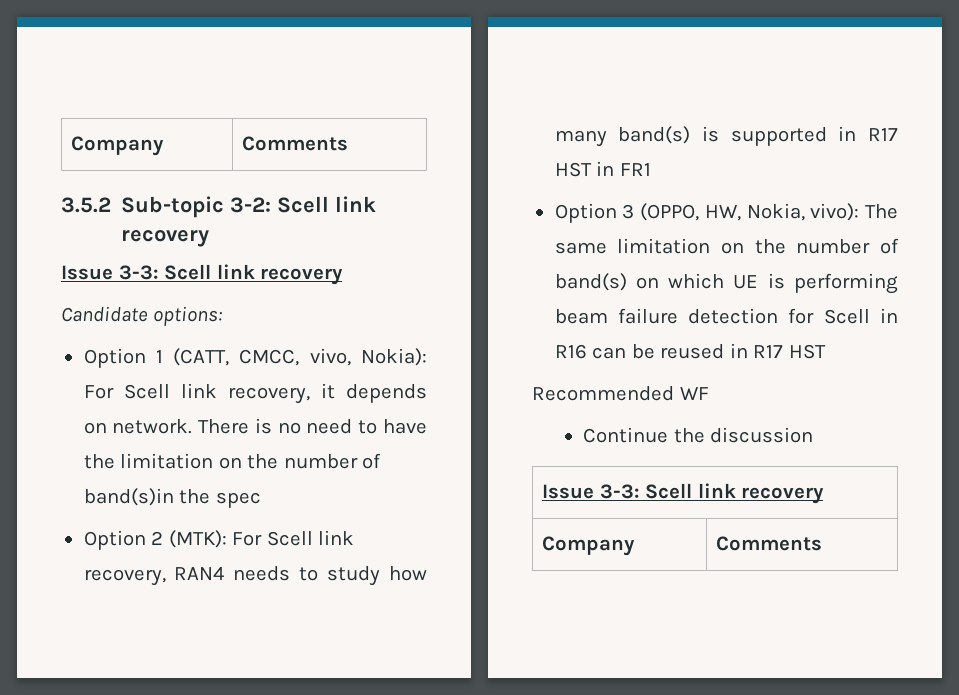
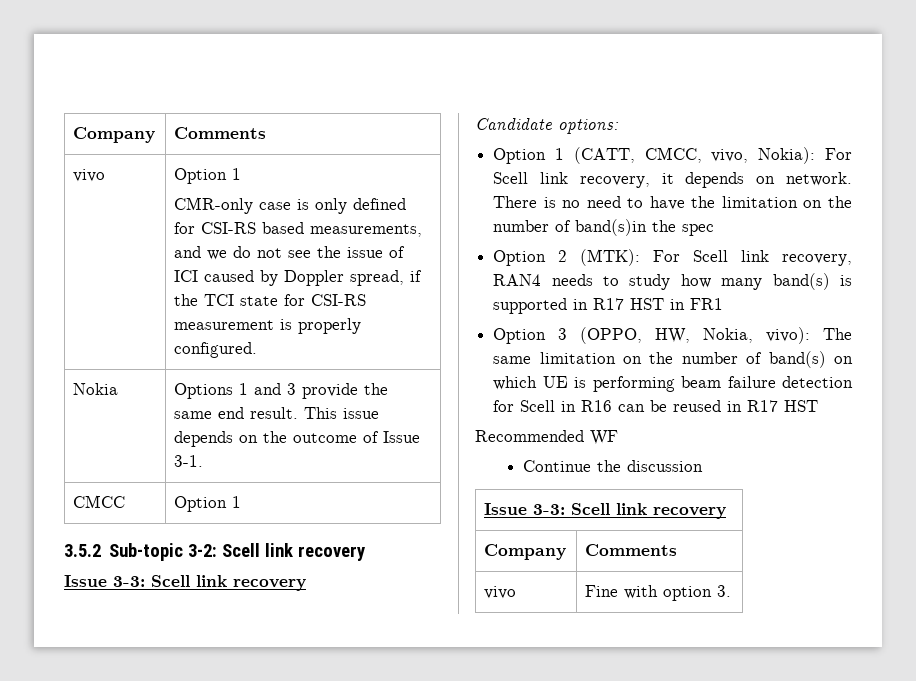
[71,136,165,156] [242,136,349,151] Company | Comments -> [73,127,156,143] [174,127,267,139] [73,169,106,182] [174,168,242,184] [174,197,407,214] [174,222,423,237] [174,246,406,260] [174,270,423,286] [174,294,367,306] [174,318,362,334] [174,342,258,358] [73,383,119,395] [174,383,389,399] [174,407,380,419] [174,431,421,447] [174,455,204,467] [73,495,126,508] [174,496,242,512] Company | Comments // vivo | Option 1 // CMR-only case is only defined for CSI-RS based measurements, and we do not see the issue of ICI caused by Doppler spread, if the TCI state for CSI-RS measurement is properly configured. // Nokia | Options 1 and 3 provide the same end result. This issue depends on the outcome of Issue 3-1. // CMCC | Option 1
(823, 543) none -> [484,586,517,599] [585,585,732,601] // vivo | Fine with option 3.

